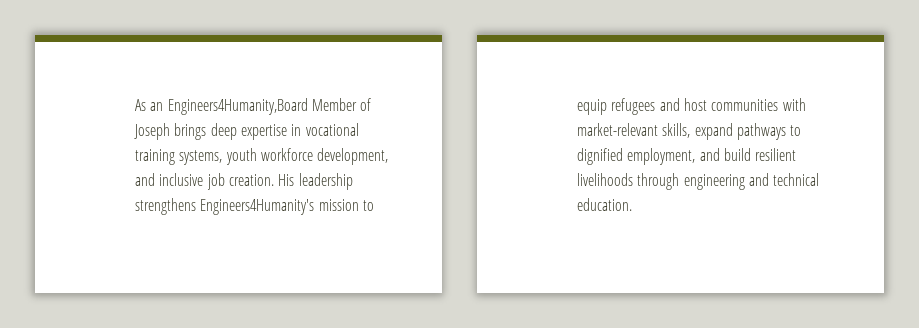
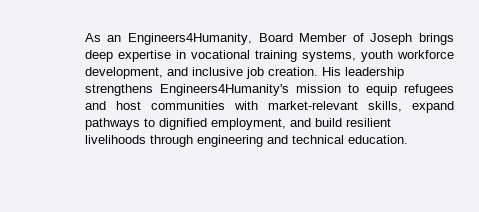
[167,98,308,115] Engineers4Humanity,Board -> [128,33,293,45] Engineers4Humanity, Board

